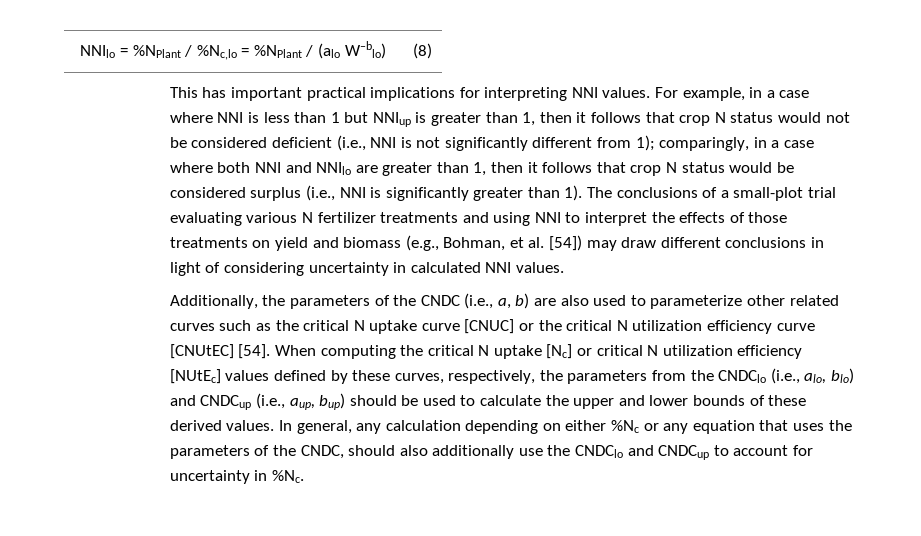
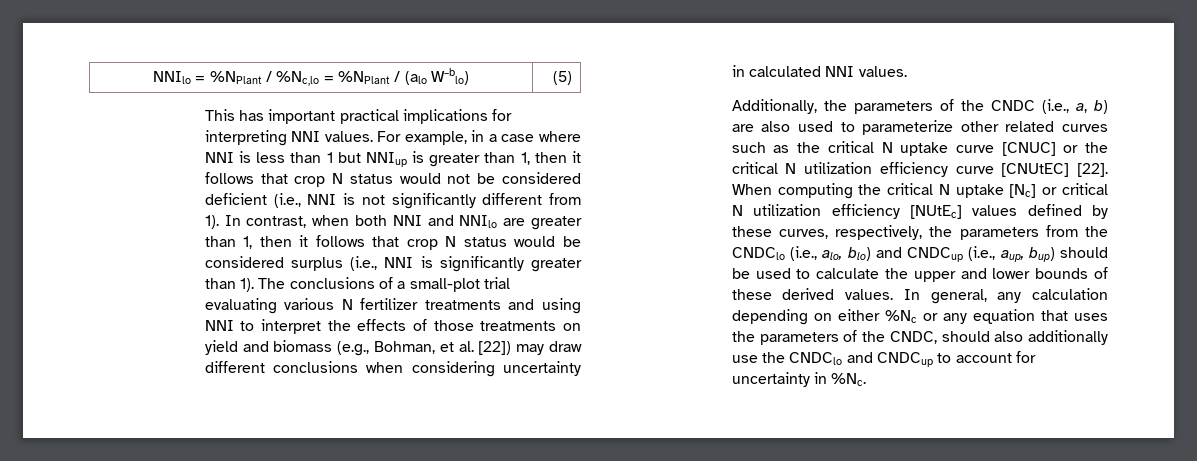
[413,43,433,59] (8) -> [553,71,573,85] (5)
[635,135,815,151] [169,162,213,173] 1); comparingly, in a case where -> [204,215,350,229] 1). In contrast, when
[549,235,583,251] [54]) -> [478,341,512,355] [22])
[811,237,825,248] [169,262,221,276] in light of -> [366,362,404,373] when
[238,344,271,359] [54]. -> [1077,163,1108,177] [22].

